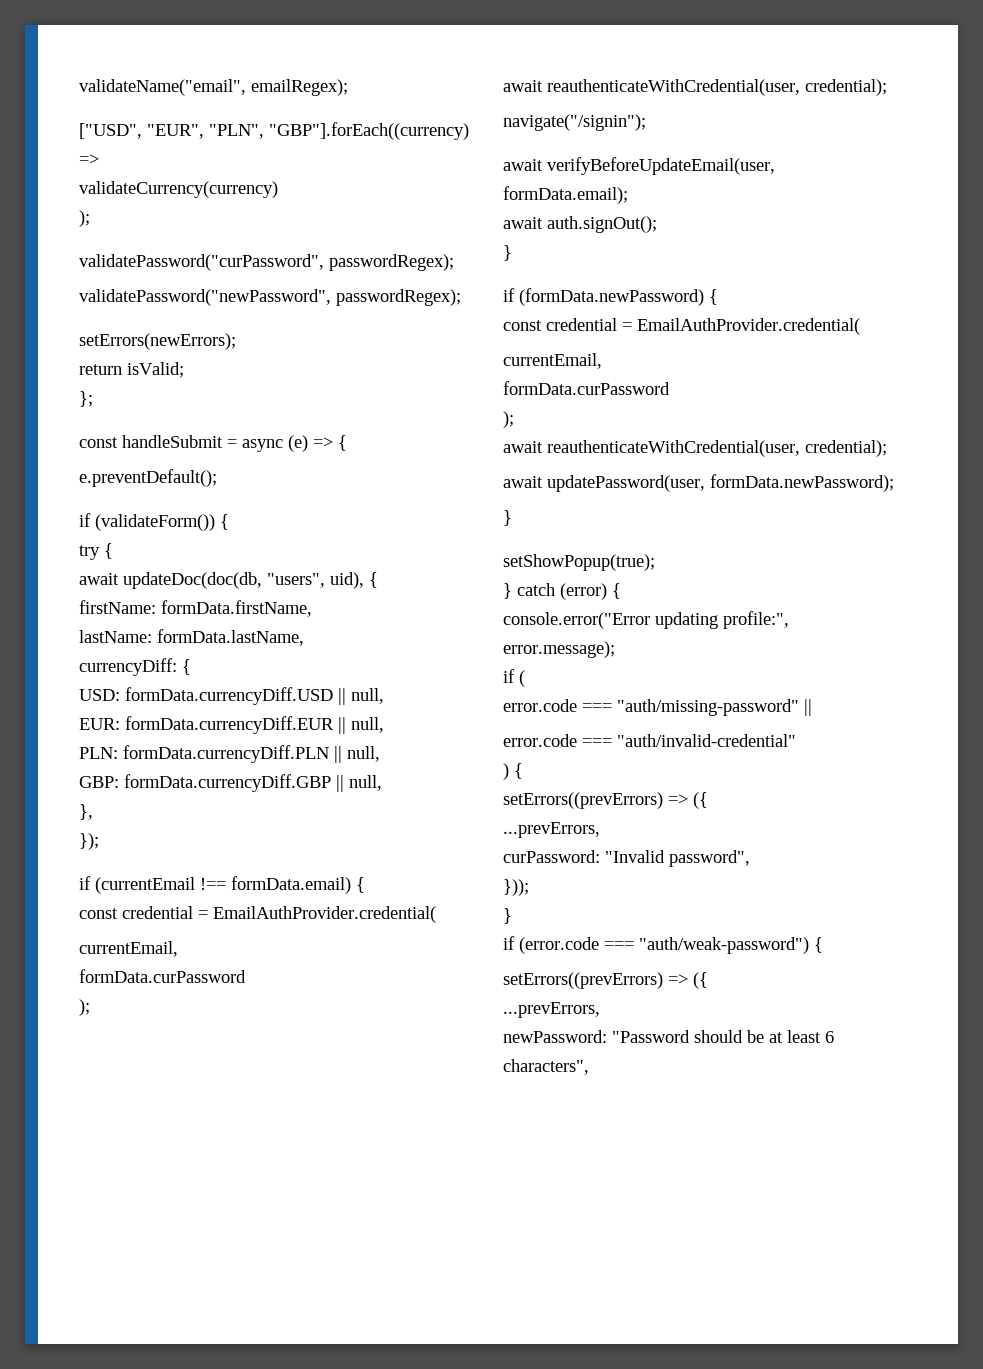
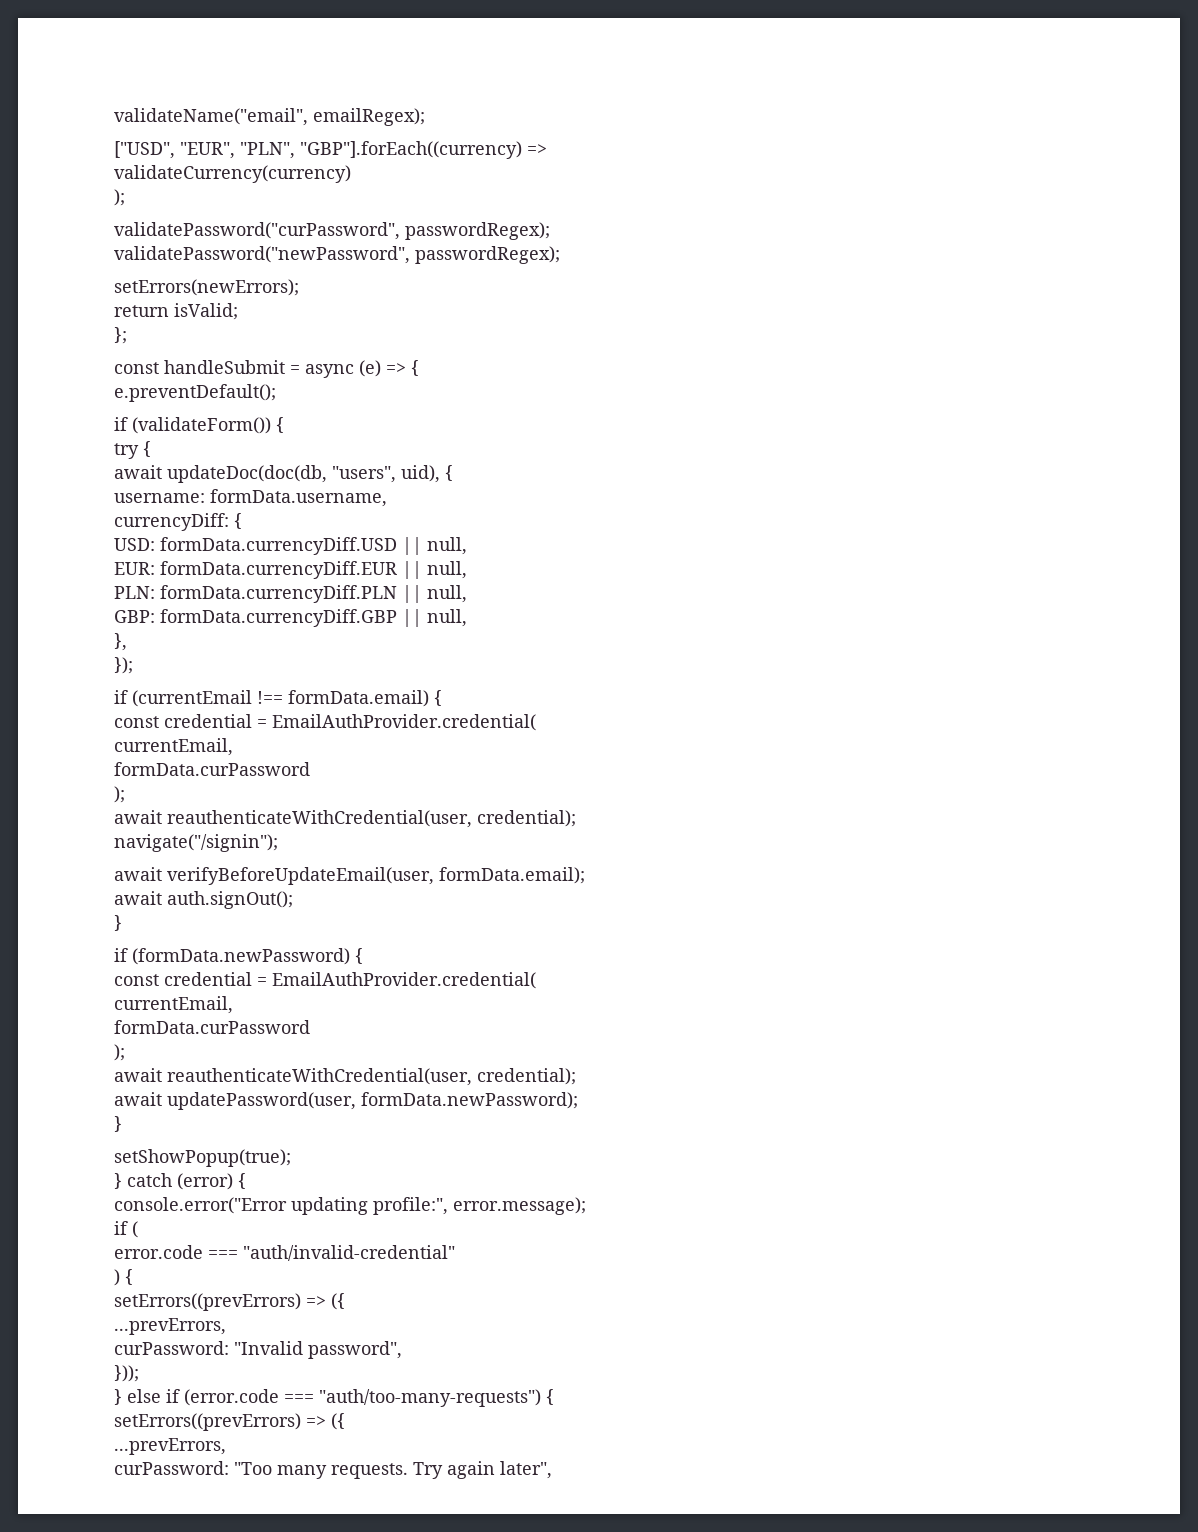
[79,600,312,617] [79,629,304,646] firstName: formData.firstName, // lastName: formData.lastName, -> [114,489,387,507] username: formData.username,
[503,699,812,716] // error.code === "auth/missing-password" || -> (138, 1229) none
(512, 916) // -> [127,1389,161,1403] else
[639,937,823,954] [503,972,708,989] [503,1002,600,1018] [503,1030,834,1043] [503,1059,589,1075] "auth/weak-password") { // setErrors((prevErrors) => ({ // ...prevErrors, // newPassword: "Password should be at least 6 characters", -> [319,1389,554,1407] [114,1413,345,1431] [114,1438,226,1455] [114,1461,552,1479] "auth/too-many-requests") { // setErrors((prevErrors) => ({ // ...prevErrors, // curPassword: "Too many requests. Try again later",

